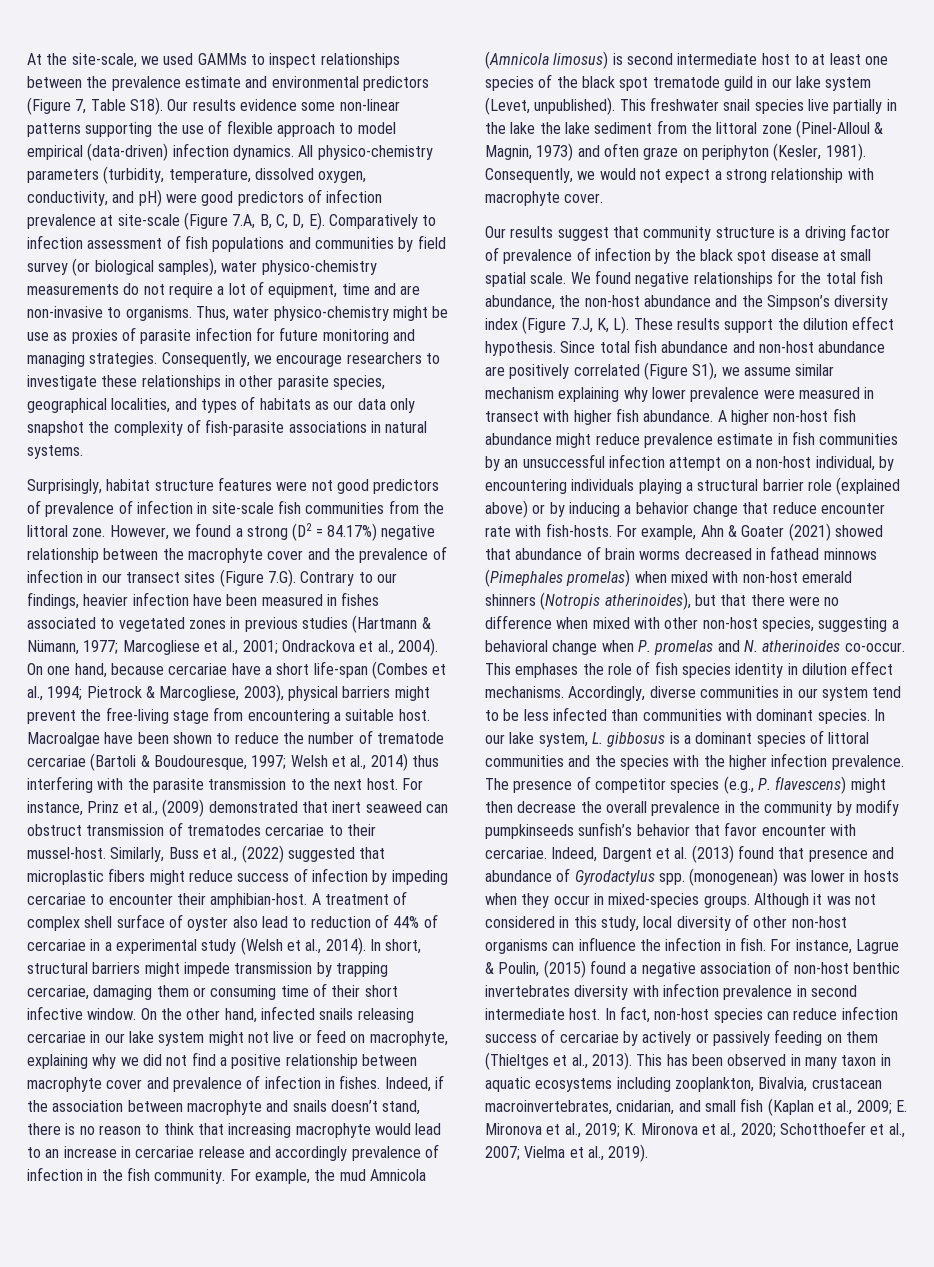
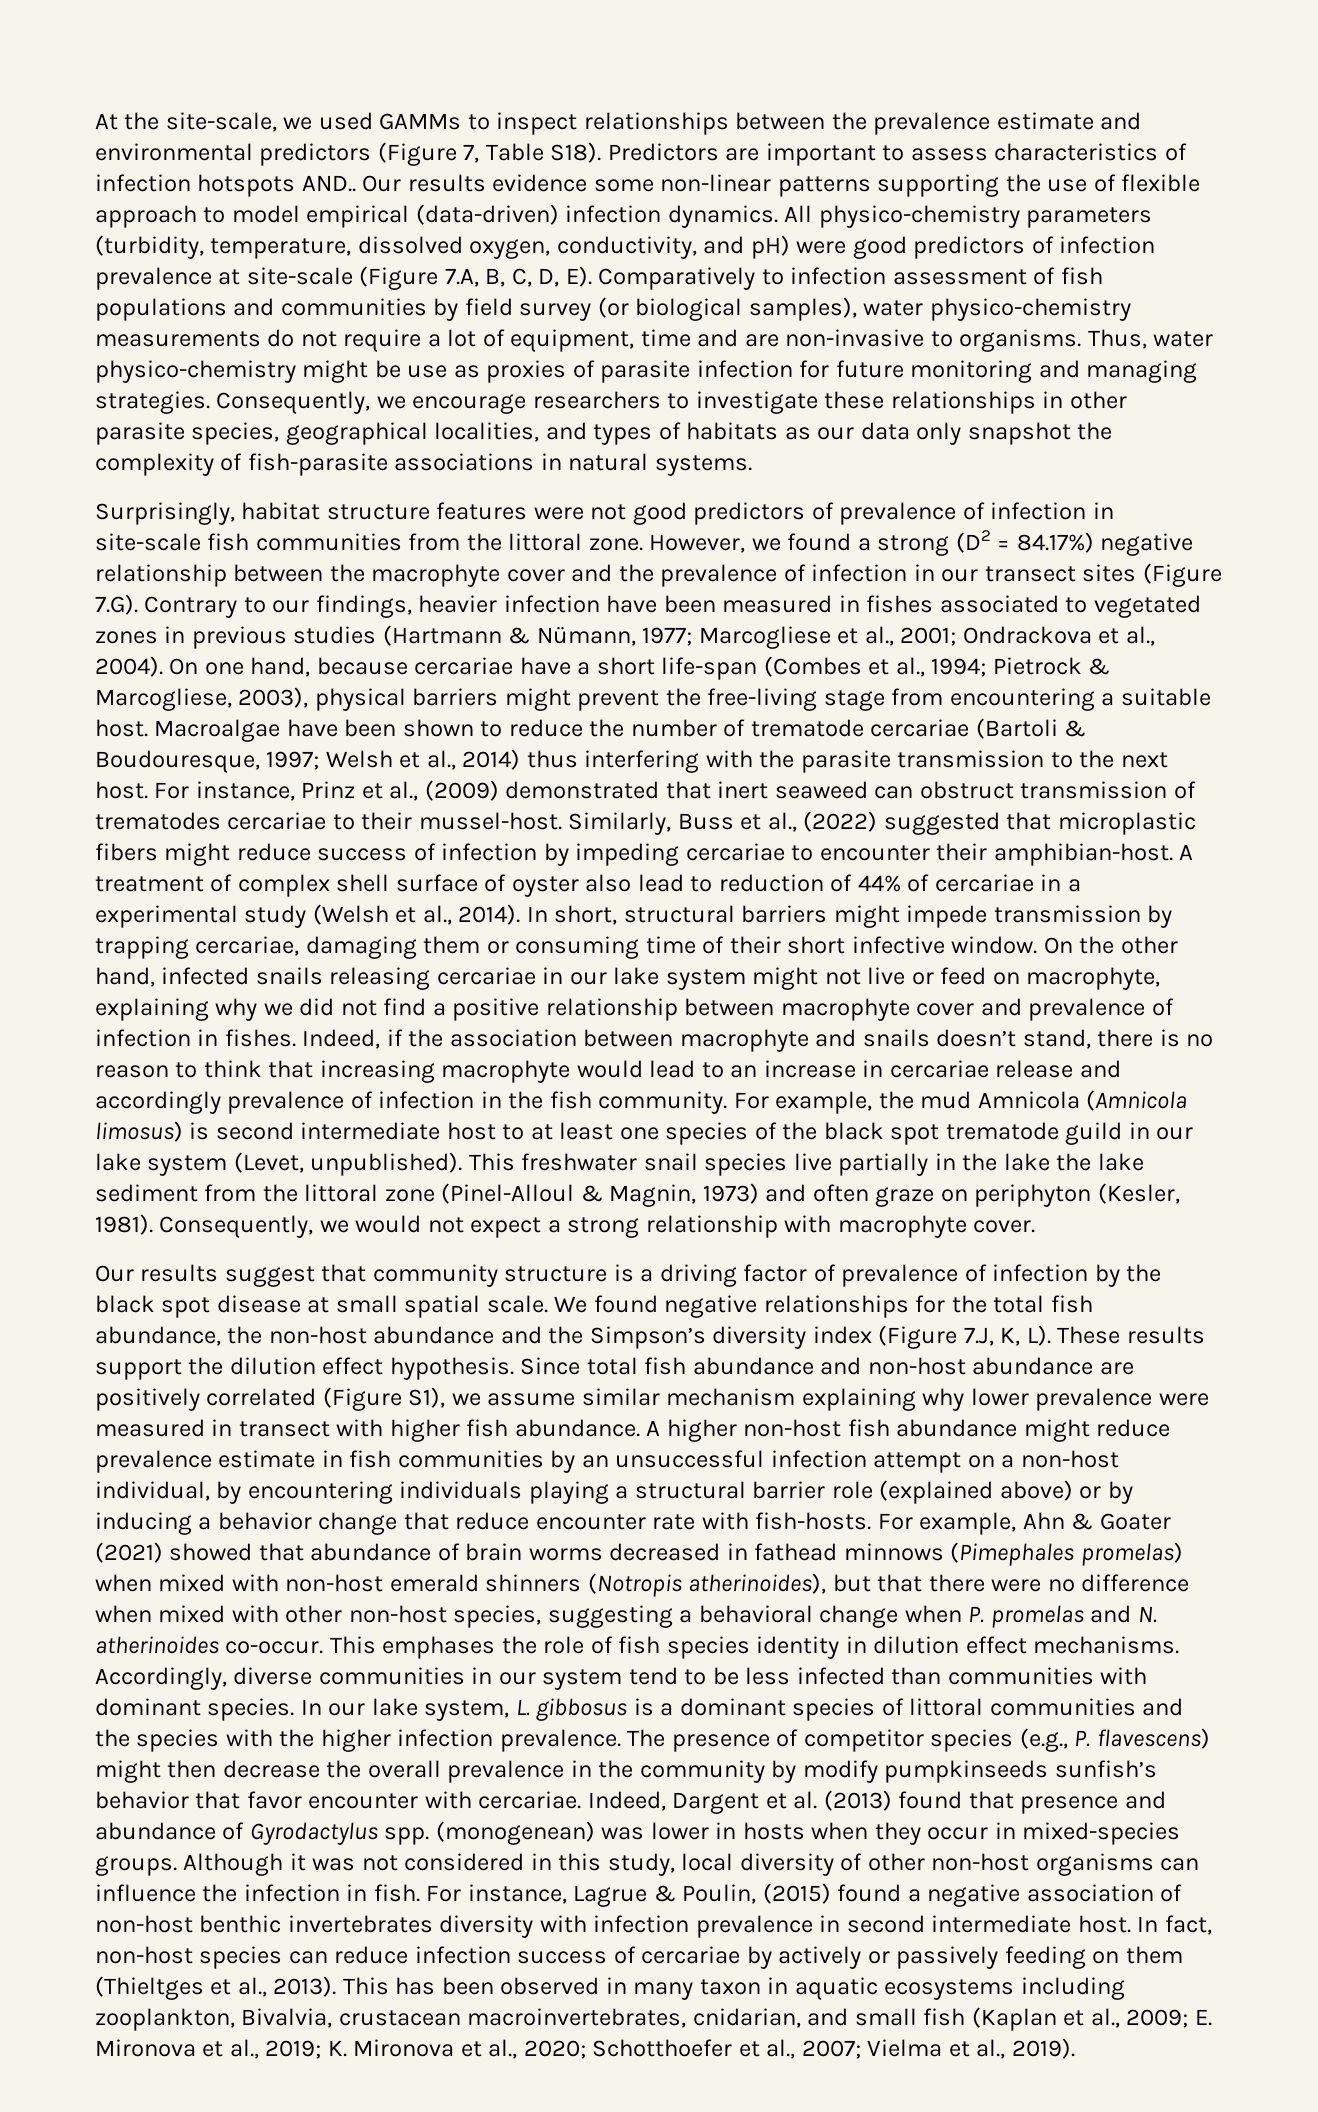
(163, 106) none -> [607,143,1187,166] [95,174,356,197] Predictors are important to assess characteristics of infection hotspots AND..

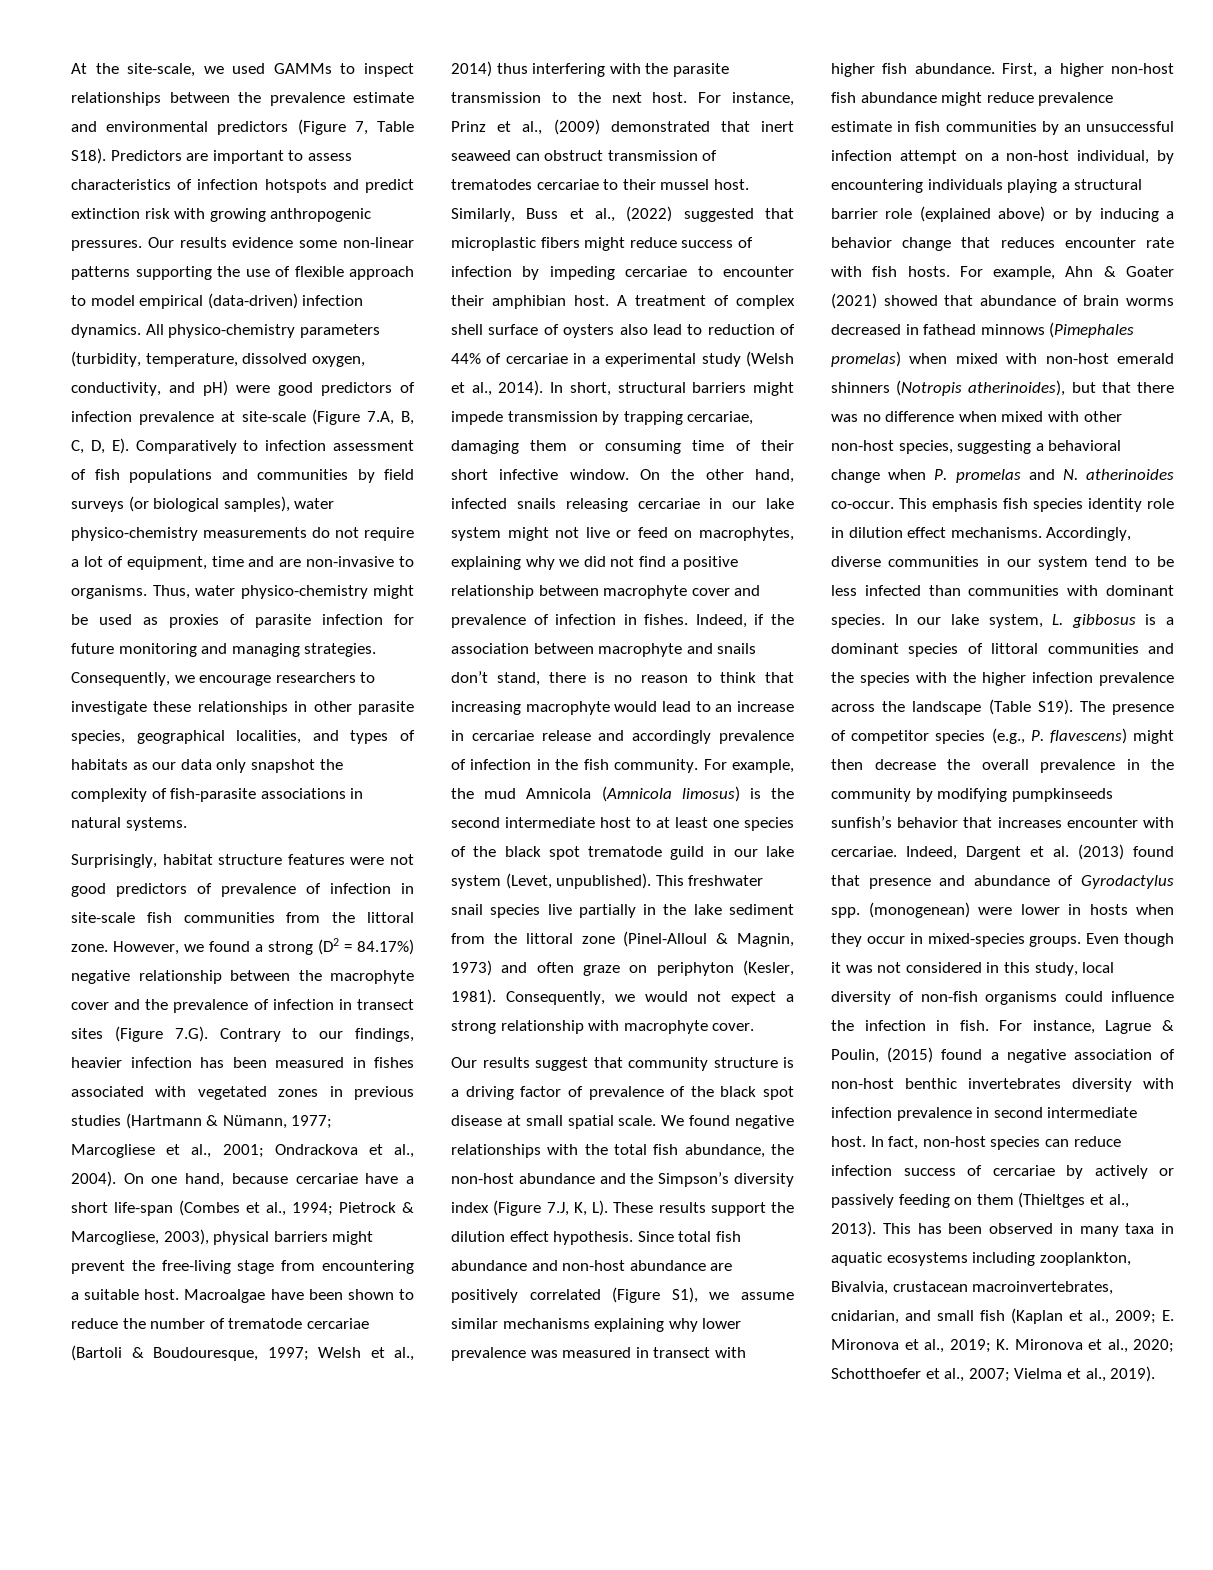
[301,175,356,192] AND.. -> [332,179,414,193] [71,208,372,222] [71,240,142,251] and predict extinction risk with growing anthropogenic pressures.
[519,303,592,321] survey -> [71,501,124,512] surveys
[407,365,448,378] use -> [99,614,132,625] used
[941,569,979,582] our -> (352, 1004) none
[606,595,658,613] have -> [200,1057,224,1068] has
[1065,597,1088,613] to -> [155,1086,187,1097] with
[418,812,562,830] mussel-host. -> [660,179,749,190] mussel host.
[993,843,1173,866] amphibian-host. -> [492,295,609,309] amphibian host.
[511,876,579,897] oyster -> [563,324,615,338] oysters
[1026,967,1161,990] macrophyte, -> [699,527,794,541] macrophytes,
[936,1029,1017,1047] doesn’t -> [451,671,488,683] don’t
(210, 1131) none -> [771,788,794,799] the
[1056,1153,1144,1171] the lake -> (722, 909) none
[992,1264,1120,1287] infection by -> (686, 1091) none
[915,1295,946,1313] for -> [547,1144,579,1155] with
[666,1388,796,1406] mechanism -> [502,1318,590,1329] mechanisms
[1158,1393,1209,1406] were -> [530,1350,558,1358] was
[646,1420,661,1436] A -> [1002,63,1053,77] First, a
[455,1512,530,1530] reduce -> [1000,237,1055,248] reduces
[755,1512,872,1530] fish-hosts. -> [872,266,950,277] fish hosts.
[991,1579,1042,1592] were -> [831,414,858,422] was
[382,1636,613,1659] emphases the role of -> [932,498,998,512] emphasis
(840, 1647) none -> [1147,498,1174,509] role
[499,1729,621,1752] prevalence. -> [1099,672,1174,686] [831,699,1073,715] prevalence across the landscape (Table S19).
[802,1760,878,1783] modify -> [937,788,1008,802] modifying
[246,1791,302,1809] favor -> [997,817,1062,828] increases
[601,1827,645,1840] was -> [978,907,1012,915] were
[183,1853,284,1876] Although -> [1086,933,1174,947] Even though
[867,1853,1200,1876] other non-host organisms can -> [920,991,1104,1005] non-fish organisms could
[699,1979,761,1995] taxon -> [1125,1223,1155,1234] taxa

